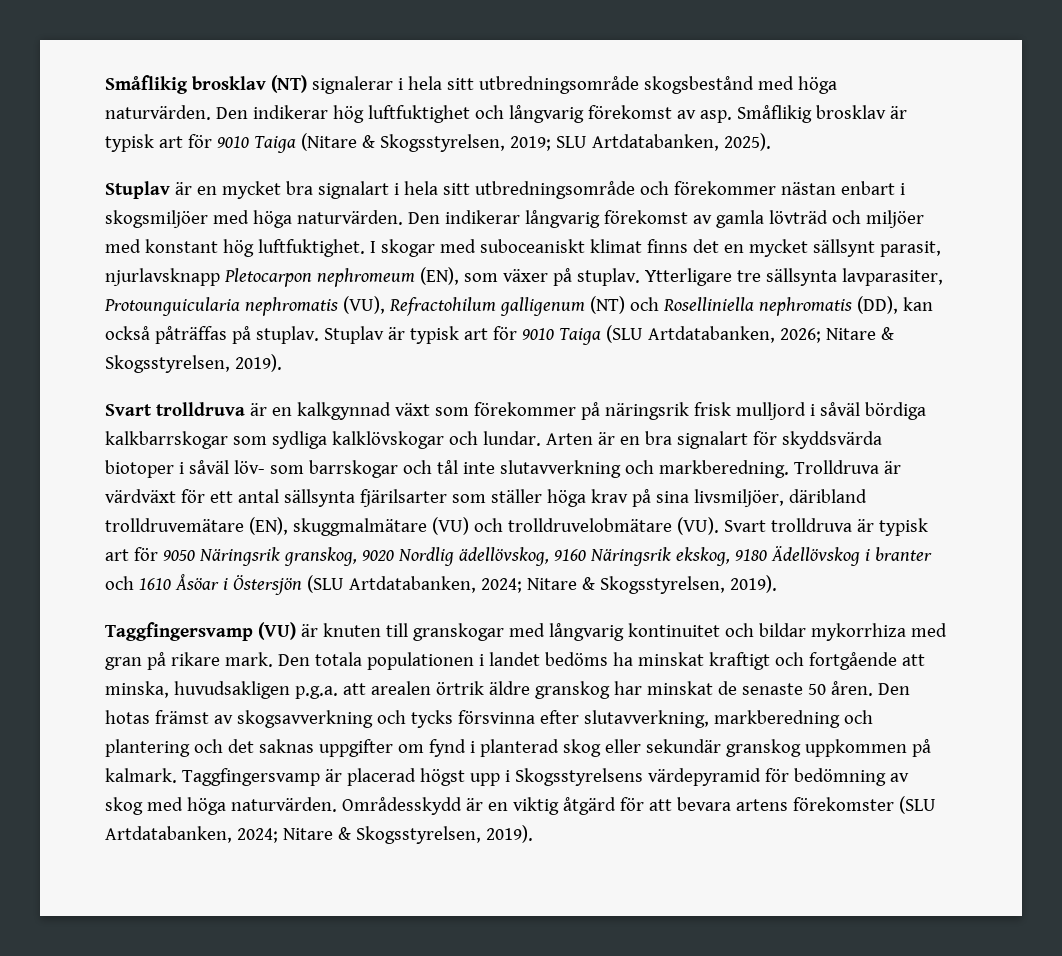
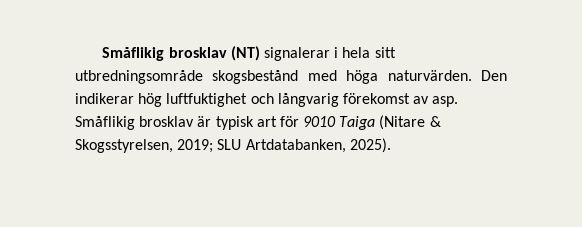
[105,181,905,199] [105,210,924,228] [105,239,941,257] [105,267,943,287] [104,296,933,316] [105,325,894,345] [105,354,282,373] [105,402,926,420] [105,431,882,449] [105,460,901,478] [105,489,867,507] [105,517,928,536] [105,546,932,566] [105,574,777,595] [105,622,947,641] [105,652,925,670] [105,681,910,699] [105,710,873,728] [105,739,931,757] [105,768,909,786] [105,796,936,815] [105,825,533,844] // Stuplav är en mycket bra signalart i hela sitt utbredningsområde och förekommer nästan enbart i skogsmiljöer med höga naturvärden. Den indikerar långvarig förekomst av gamla lövträd och miljöer med konstant hög luftfuktighet. I skogar med suboceaniskt klimat finns det en mycket sällsynt parasit, njurlavsknapp Pletocarpon nephromeum (EN), som växer på stuplav. Ytterligare tre sällsynta lavparasiter, Protounguicularia nephromatis (VU), Refractohilum galligenum (NT) och Roselliniella nephromatis (DD), kan också påträffas på stuplav. Stuplav är typisk art för 9010 Taiga (SLU Artdatabanken, 2026; Nitare & Skogsstyrelsen, 2019). // Svart trolldruva är en kalkgynnad växt som förekommer på näringsrik frisk mulljord i såväl bördiga kalkbarrskogar som sydliga kalklövskogar och lundar. Arten är en bra signalart för skyddsvärda biotoper i såväl löv- som barrskogar och tål inte slutavverkning och markberedning. Trolldruva är värdväxt för ett antal sällsynta fjärilsarter som ställer höga krav på sina livsmiljöer, däribland trolldruvemätare (EN), skuggmalmätare (VU) och trolldruvelobmätare (VU). Svart trolldruva är typisk art för 9050 Näringsrik granskog, 9020 Nordlig ädellövskog, 9160 Näringsrik ekskog, 9180 Ädellövskog i branter och 1610 Åsöar i Östersjön (SLU Artdatabanken, 2024; Nitare & Skogsstyrelsen, 2019). // Taggfingersvamp (VU) är knuten till granskogar med långvarig kontinuitet och bildar mykorrhiza med gran på rikare mark. Den totala populationen i landet bedöms ha minskat kraftigt och fortgående att minska, huvudsakligen p.g.a. att arealen örtrik äldre granskog har minskat de senaste 50 åren. Den hotas främst av skogsavverkning och tycks försvinna efter slutavverkning, markberedning och plantering och det saknas uppgifter om fynd i planterad skog eller sekundär granskog uppkommen på kalmark. Taggfingersvamp är placerad högst upp i Skogsstyrelsens värdepyramid för bedömning av skog med höga naturvärden. Områdesskydd är en viktig åtgärd för att bevara artens förekomster (SLU Artdatabanken, 2024; Nitare & Skogsstyrelsen, 2019). -> (391, 145) none

